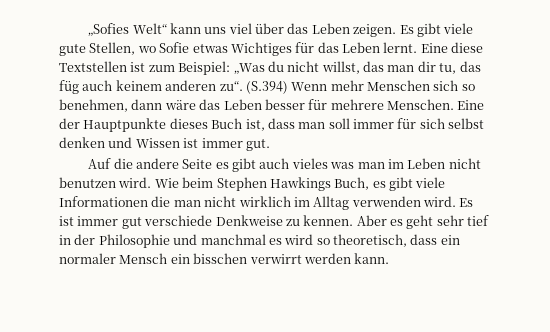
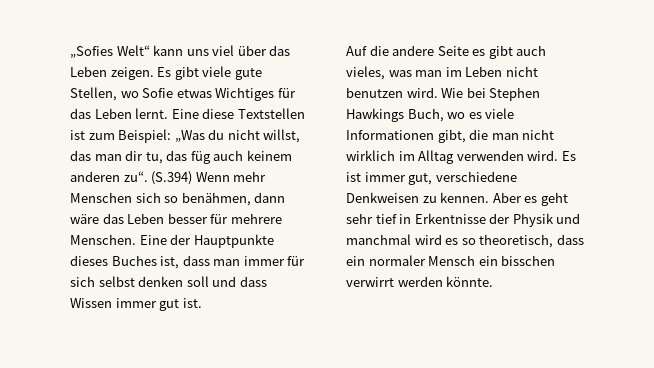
[59,99,128,112] benehmen, -> [181,192,251,206] benähmen,
[211,118,243,129] Buch -> [111,255,157,266] Buches
[328,118,350,129] soll -> (241, 262) none
[108,137,270,151] und Wissen ist immer gut. -> [186,276,267,287] [70,298,202,311] soll und dass Wissen immer gut ist.
[291,158,328,169] vieles -> [346,66,385,80] vieles,
[182,177,214,188] beim -> [466,87,486,98] bei
[372,177,413,191] es gibt -> [447,112,482,119] wo es
(148, 201) none -> [437,129,466,143] gibt,
[121,215,283,229] gut verschiede Denkweise -> [408,171,517,185] [346,192,419,203] gut, verschiedene Denkweisen
[74,234,314,248] der Philosophie und manchmal es wird -> [414,213,581,227] [346,234,459,245] Erkentnisse der Physik und manchmal wird es
[354,253,390,264] kann. -> [446,276,494,287] könnte.

